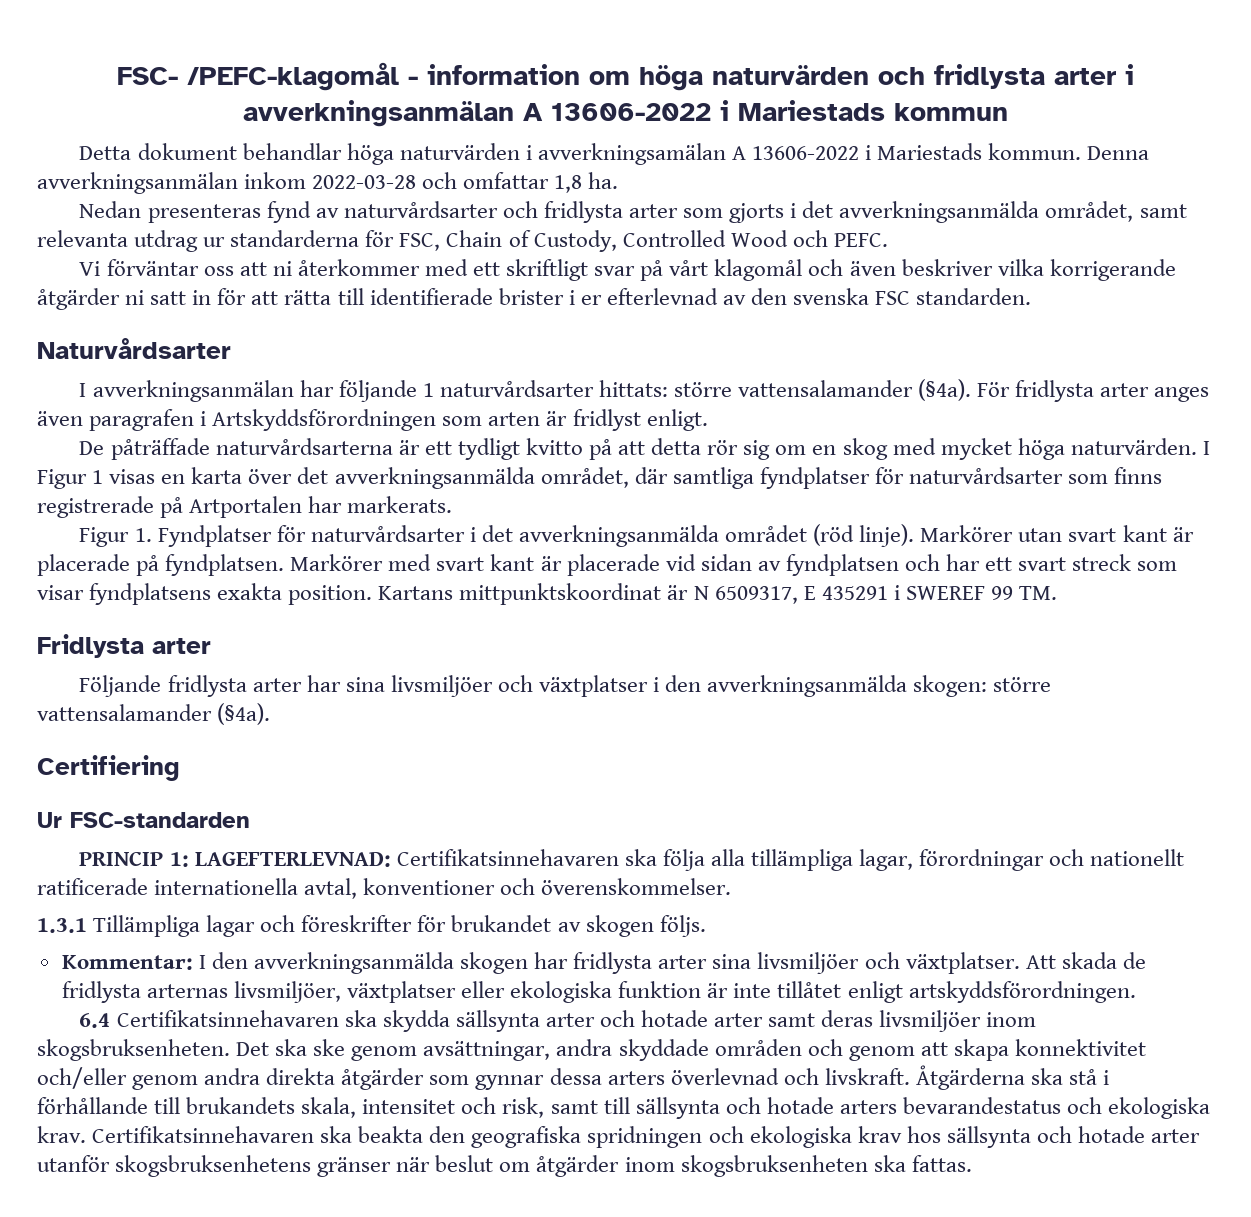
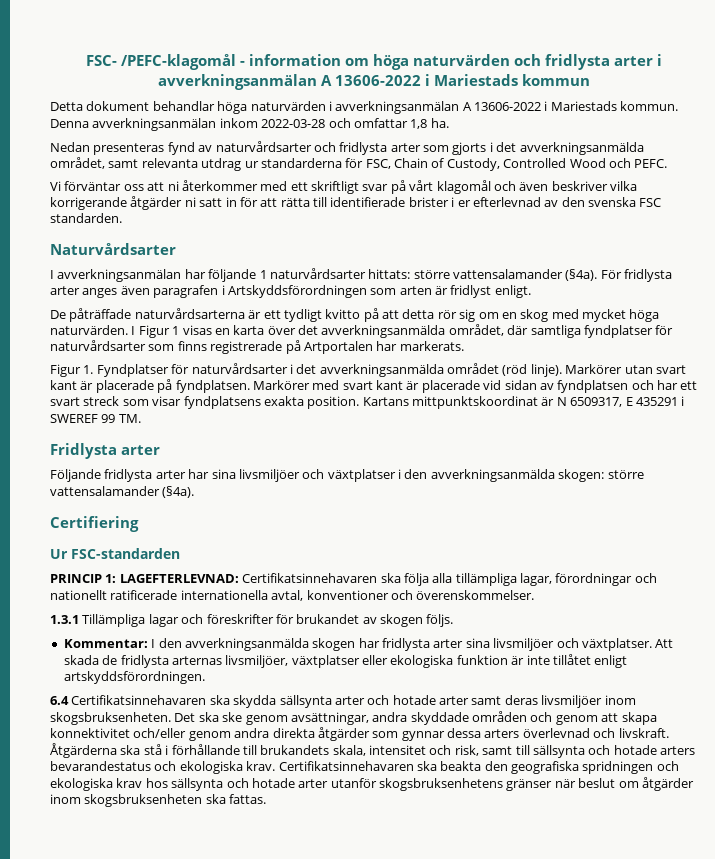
[537,143,726,165] avverkningsamälan -> [335,101,460,114] avverkningsanmälan

